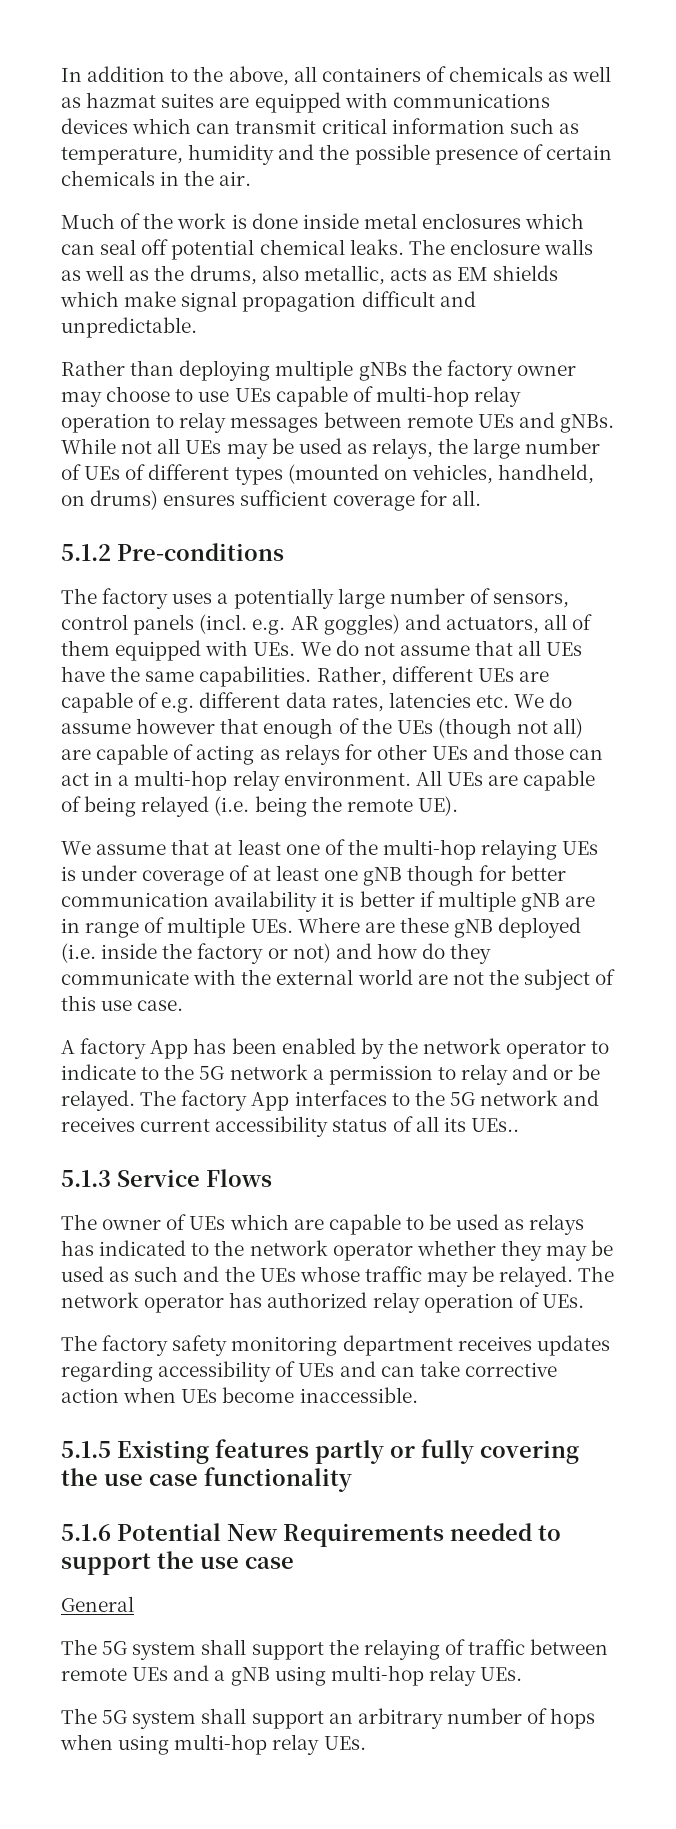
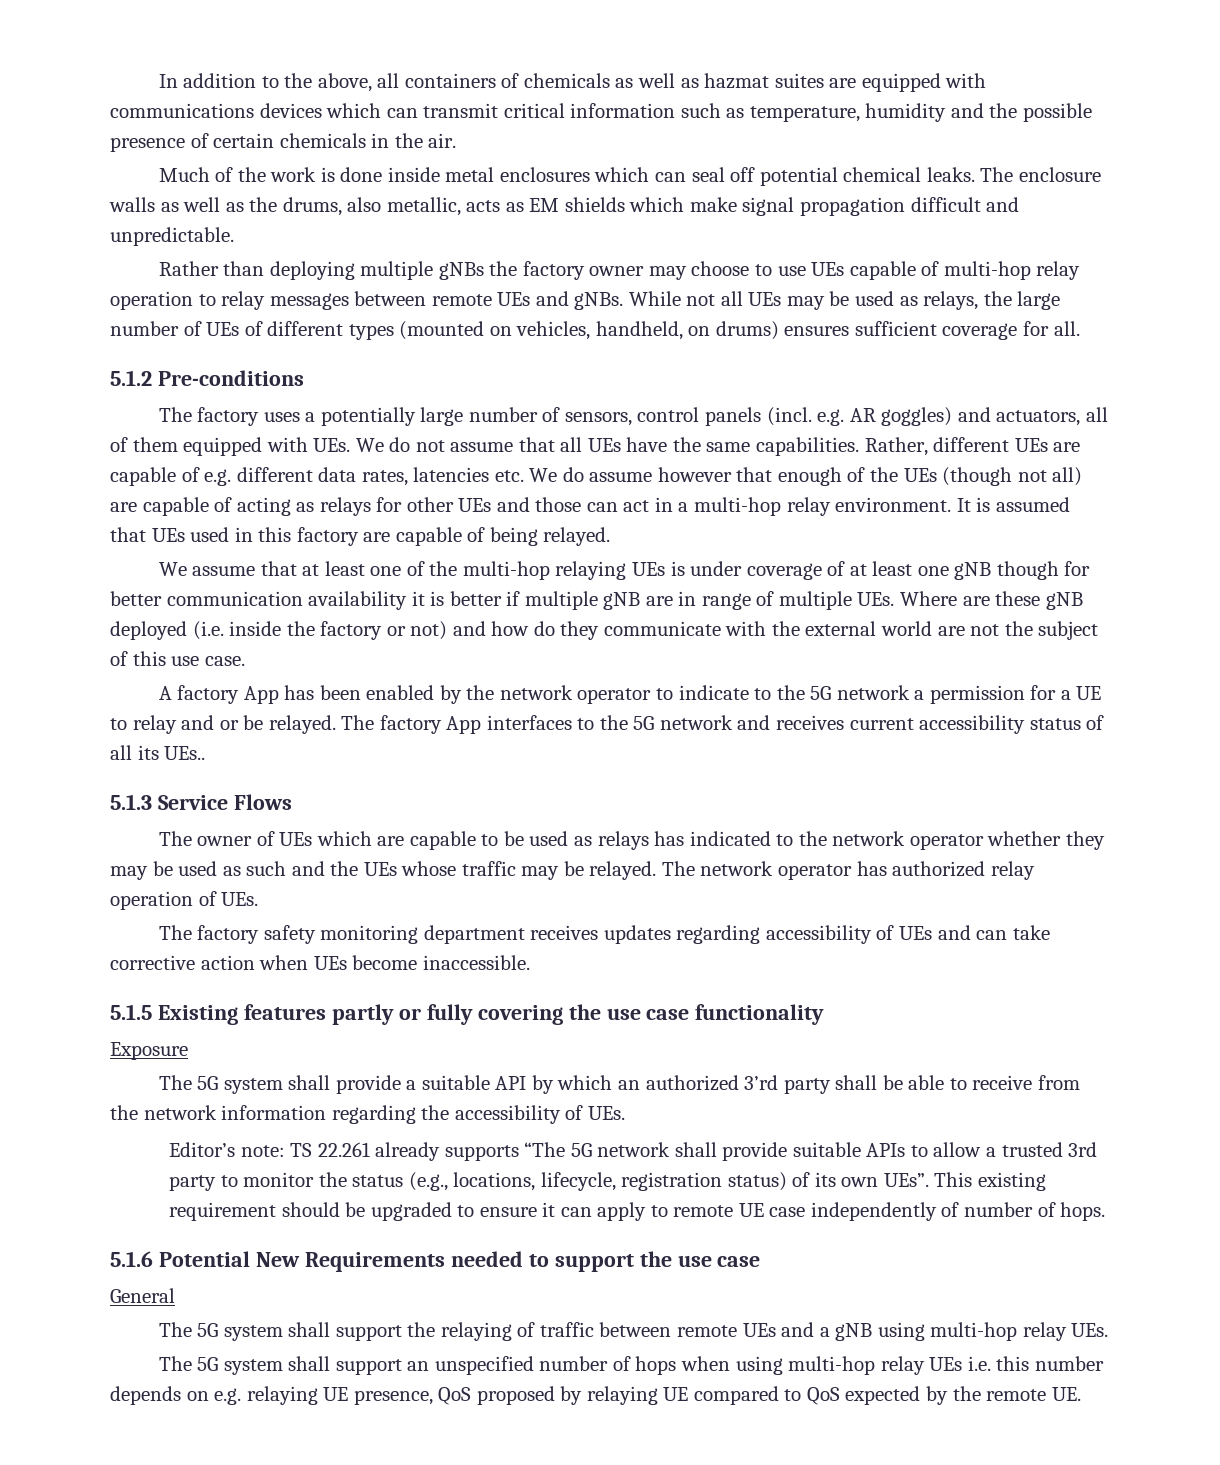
[415,770,596,791] [61,796,458,817] All UEs are capable of being relayed (i.e. being the remote UE). -> [956,497,1070,512] [110,527,611,546] It is assumed that UEs used in this factory are capable of being relayed.
(433, 1075) none -> [1030,685,1102,700] for a UE
(352, 1479) none -> [110,1042,188,1060] [158,1075,1080,1094] [110,1105,625,1124] [168,1142,1098,1161] [168,1172,1047,1191] [168,1202,1106,1221] // Exposure // The 5G system shall provide a suitable API by which an authorized 3’rd party shall be able to receive from the network information regarding the accessibility of UEs. // Editor’s note: TS 22.261 already supports “The 5G network shall provide suitable APIs to allow a trusted 3rd party to monitor the status (e.g., locations, lifecycle, registration status) of its own UEs”. This existing requirement should be upgraded to ensure it can apply to remote UE case independently of number of hops.
[357,1708,443,1729] arbitrary -> [434,1356,534,1375] unspecified
[323,1736,366,1750] UEs. -> [929,1356,1104,1371] [110,1386,1081,1405] UEs i.e. this number depends on e.g. relaying UE presence, QoS proposed by relaying UE compared to QoS expected by the remote UE.

